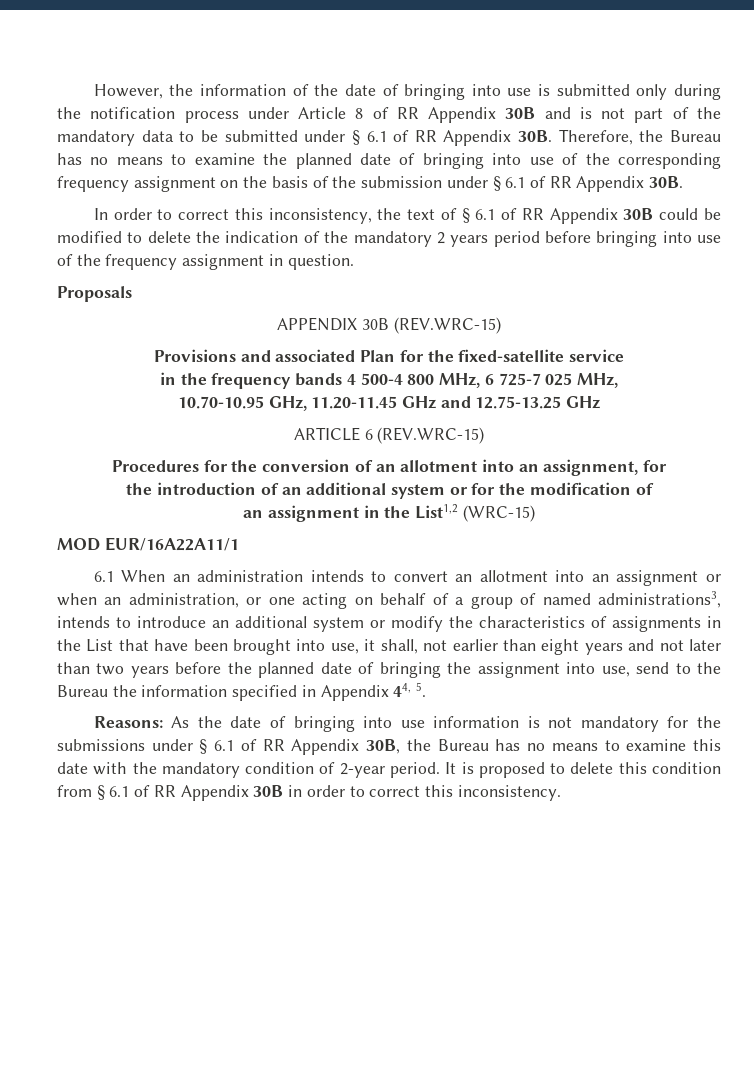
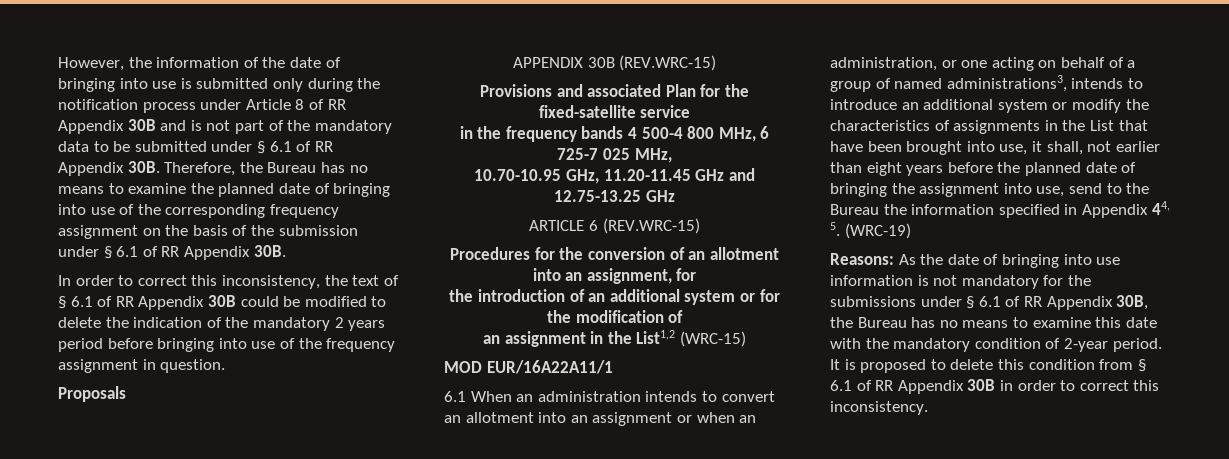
[628,639,721,651] [57,662,169,678] and not later than two years -> (944, 170) none
(427, 689) none -> [844,223,911,239] (WRC-19)

